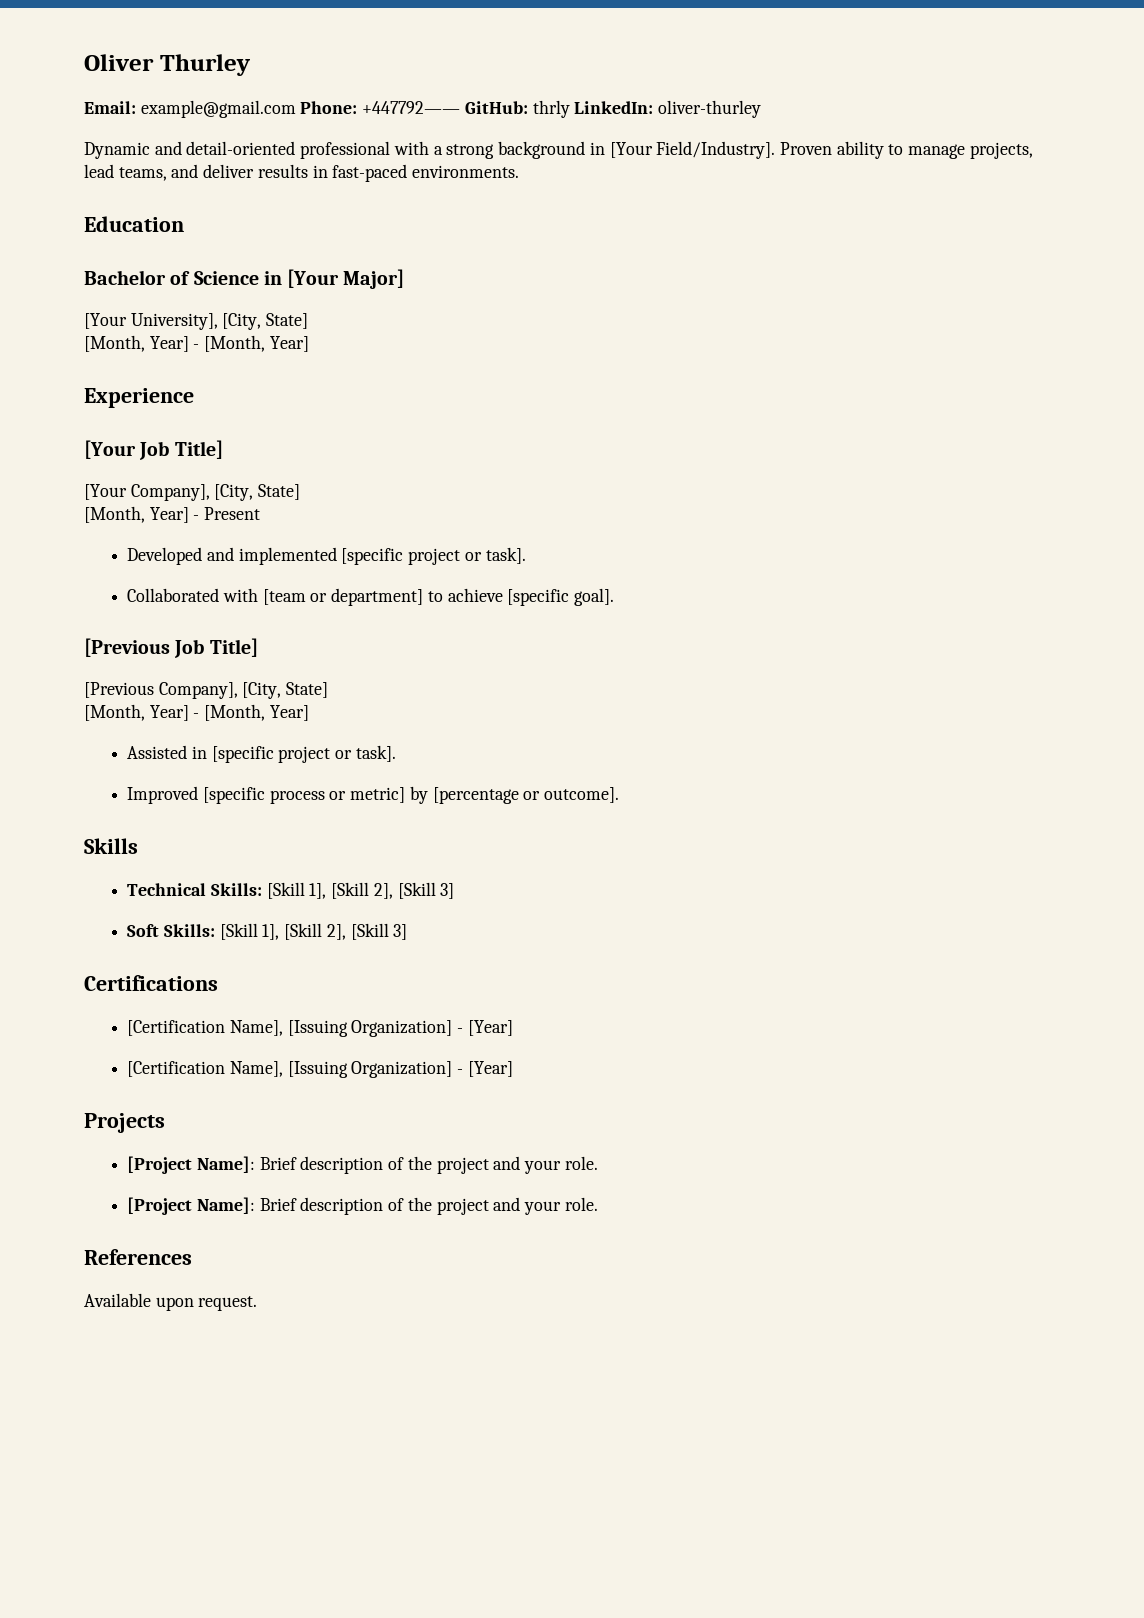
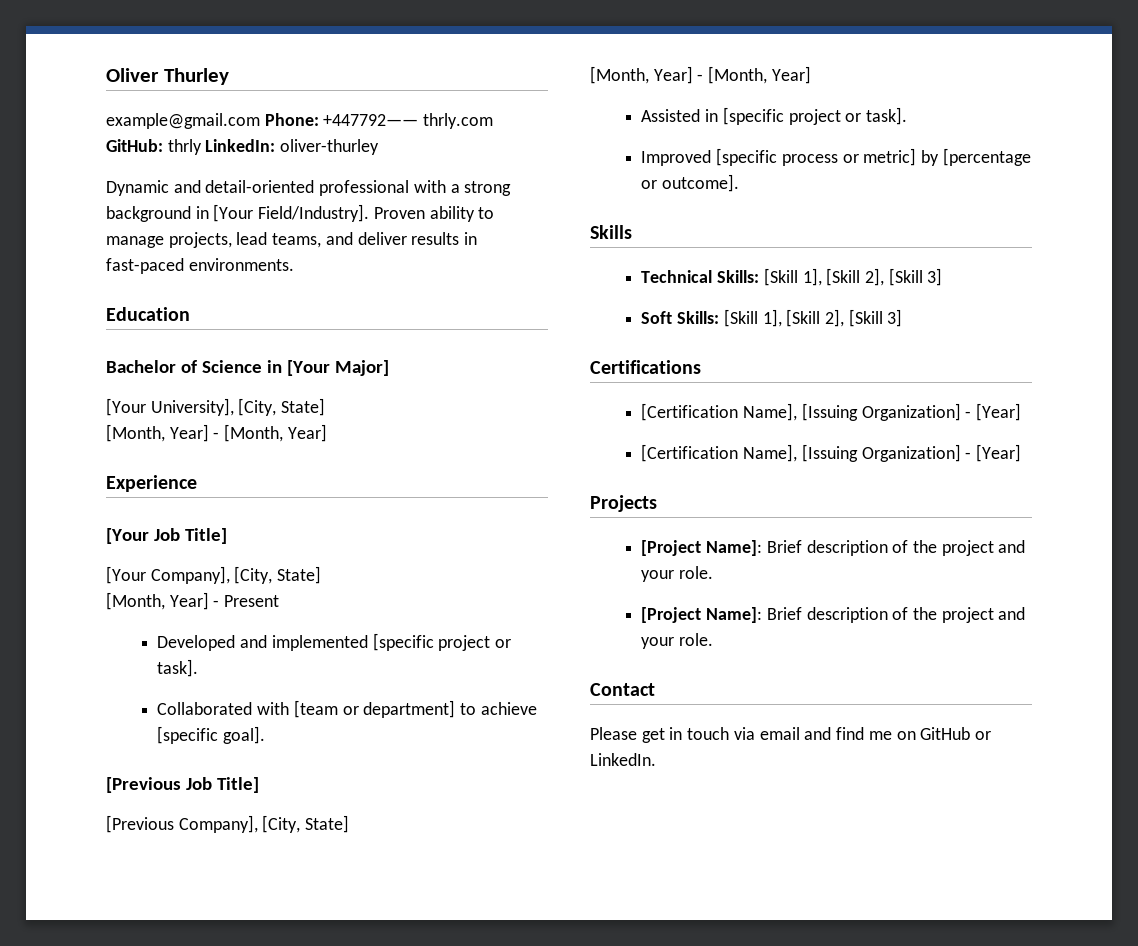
[84,101,136,114] Email: -> (229, 76) none
(461, 107) none -> [423,113,494,129] thrly.com
[84,1249,192,1265] [84,1293,258,1311] References // Available upon request. -> [590,683,655,696] [590,727,991,743] [590,753,656,766] Contact // Please get in touch via email and find me on GitHub or LinkedIn.

